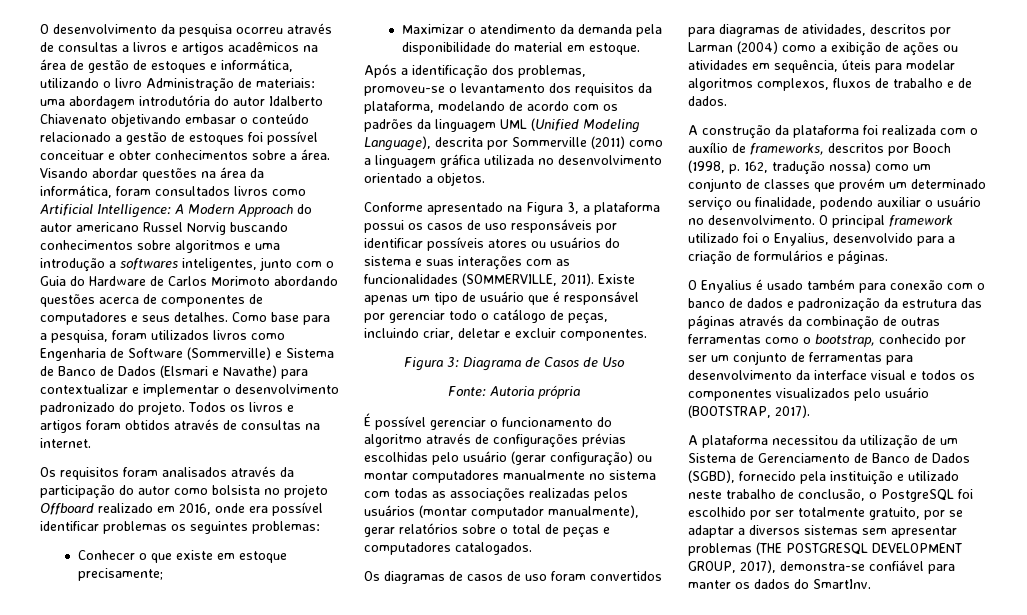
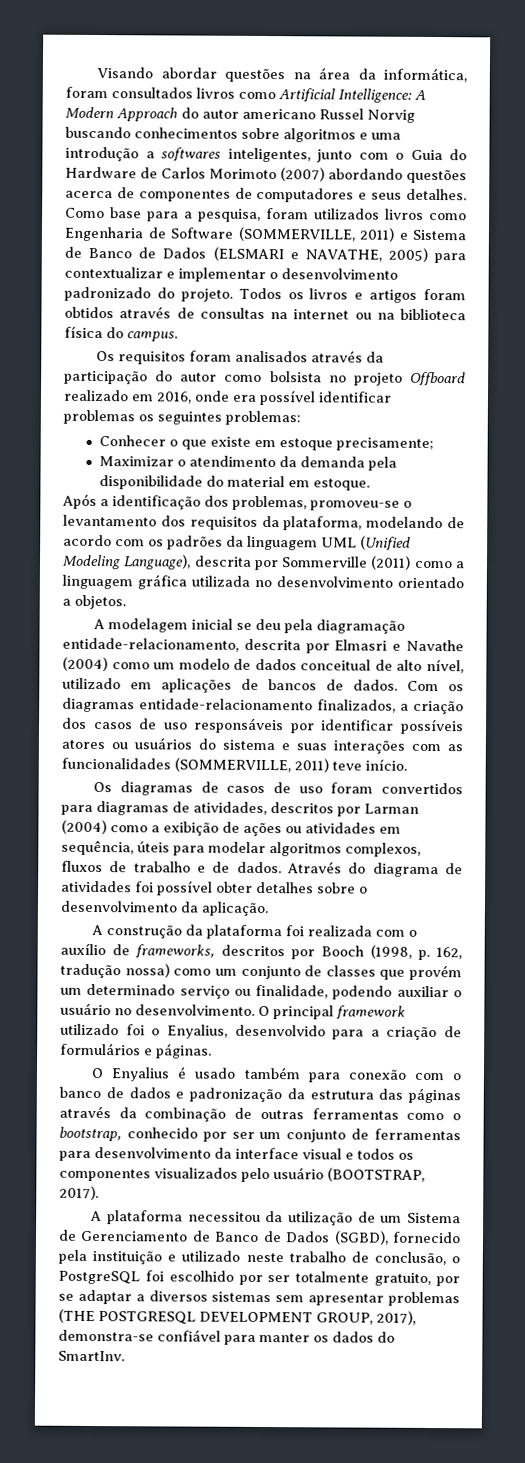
[40,23,332,37] [40,41,318,55] [40,59,293,73] [40,78,315,92] [40,95,323,109] [40,113,309,127] [40,131,318,145] [40,149,330,160] O desenvolvimento da pesquisa ocorreu através de consultas a livros e artigos acadêmicos na área de gestão de estoques e informática, utilizando o livro Administração de materiais: uma abordagem introdutória do autor Idalberto Chiavenato objetivando embasar o conteúdo relacionado a gestão de estoques foi possível conceituar e obter conhecimentos sobre a área. -> (96, 73) none
(270, 281) none -> [280,167,325,182] (2007)
[187,347,271,360] (Sommerville) -> [237,226,394,242] (SOMMERVILLE, 2011)
[160,365,277,378] (Elsmari e Navathe) -> [212,246,428,262] (ELSMARI e NAVATHE, 2005)
[40,438,91,448] internet. -> [293,308,466,321] [64,325,178,342] internet ou na biblioteca física do campus.
[364,202,660,215] [364,220,423,233] Conforme apresentado na Figura 3, a plataforma possui os -> [93,618,406,634] [62,637,465,654] [62,656,464,674] [62,677,464,693] [62,697,464,715] [62,717,87,729] A modelagem inicial se deu pela diagramação entidade-relacionamento, descrita por Elmasri e Navathe (2004) como um modelo de dados conceitual de alto nível, utilizado em aplicações de bancos de dados. Com os diagramas entidade-relacionamento finalizados, a criação dos
[561,273,635,286] [364,291,639,305] [364,309,608,324] [364,328,647,341] [403,357,625,371] [447,385,580,399] [364,413,612,430] [364,433,626,448] [364,451,652,466] [364,470,656,483] [364,488,628,502] [364,505,639,519] [364,523,610,538] [364,542,532,555] 2011). Existe apenas um tipo de usuário que é responsável por gerenciar todo o catálogo de peças, incluindo criar, deletar e excluir componentes. // Figura 3: Diagrama de Casos de Uso // Fonte: Autoria própria // É possível gerenciar o funcionamento do algoritmo através de configurações prévias escolhidas pelo usuário (gerar configuração) ou montar computadores manualmente no sistema com todas as associações realizadas pelos usuários (montar computador manualmente), gerar relatórios sobre o total de peças e computadores catalogados. -> [294,758,407,773] 2011) teve início.
(727, 101) none -> [287,861,463,878] [61,880,368,896] [60,900,268,917] Através do diagrama de atividades foi possível obter detalhes sobre o desenvolvimento da aplicação.

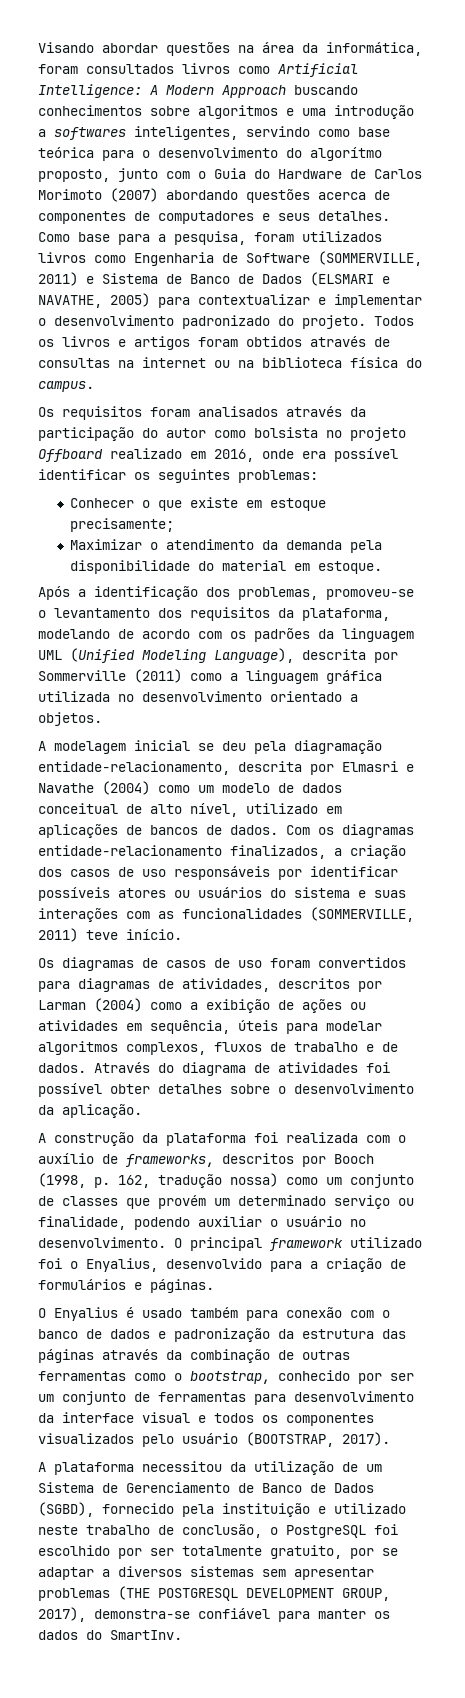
[181,107,415,123] do autor americano Russel Norvig -> (286, 91) none
(311, 155) none -> [246,126,390,137] [38,147,382,161] [38,169,110,182] servindo como base teórica para o desenvolvimento do algorítmo proposto,
[63,409,135,425] problemas -> (126, 474) none

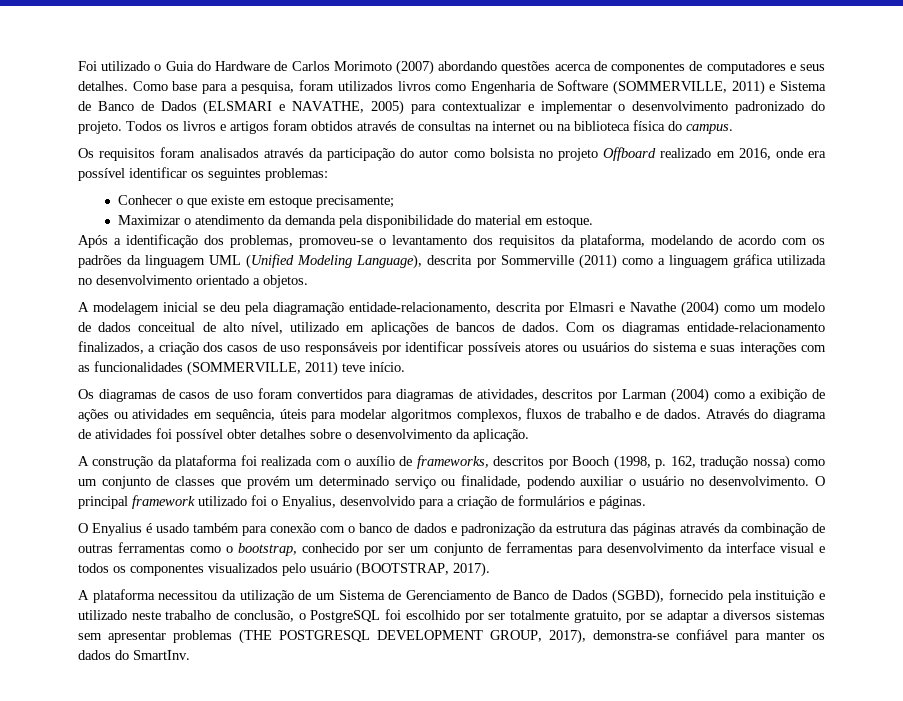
[38,42,422,56] [38,63,358,77] [38,84,358,98] [38,105,414,119] [38,126,390,140] [38,147,382,161] [38,168,190,182] Visando abordar questões na área da informática, foram consultados livros como Artificial Intelligence: A Modern Approach buscando conhecimentos sobre algoritmos e uma introdução a softwares inteligentes, servindo como base teórica para o desenvolvimento do algorítmo proposto, junto com -> [78,61,151,71] Foi utilizado

